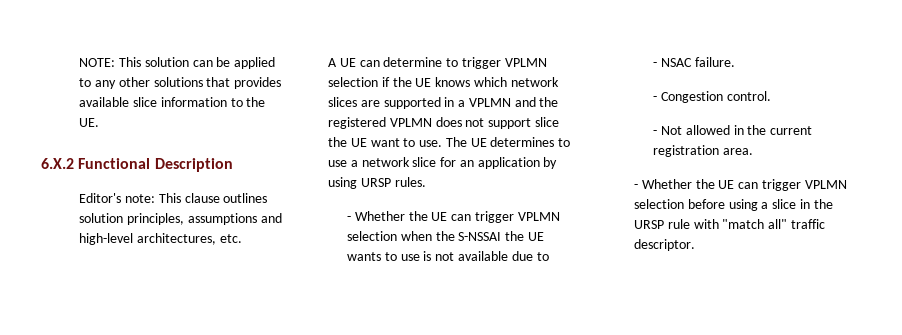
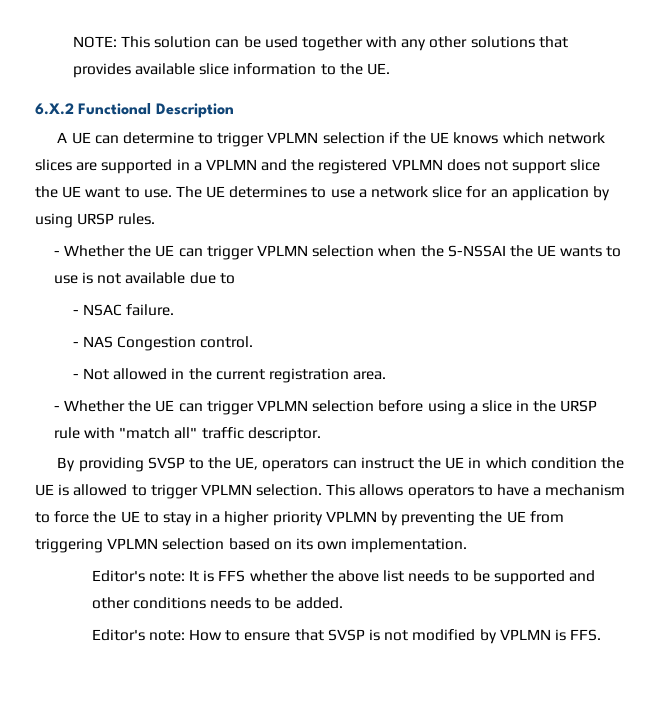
[234,57,276,69] [79,78,92,87] applied to -> [264,36,398,51] used together with
[79,193,268,203] [79,213,282,225] [79,233,242,245] // Editor's note: This clause outlines solution principles, assumptions and high-level architectures, etc. -> (234, 110) none
(658, 98) none -> [82,336,113,348] NAS
(696, 245) none -> [57,457,624,472] [35,484,626,499] [35,511,564,526] [35,538,468,553] [91,570,596,585] [91,597,343,609] [91,629,602,644] // By providing SVSP to the UE, operators can instruct the UE in which condition the UE is allowed to trigger VPLMN selection. This allows operators to have a mechanism to force the UE to stay in a higher priority VPLMN by preventing the UE from triggering VPLMN selection based on its own implementation. // Editor's note: It is FFS whether the above list needs to be supported and other conditions needs to be added. // Editor's note: How to ensure that SVSP is not modified by VPLMN is FFS.

